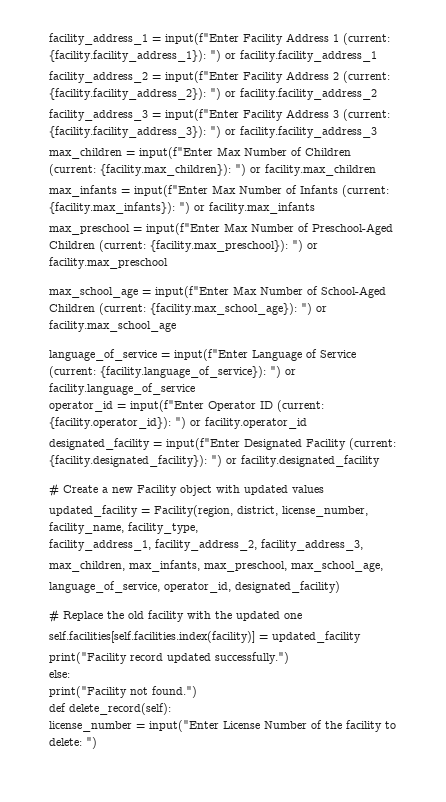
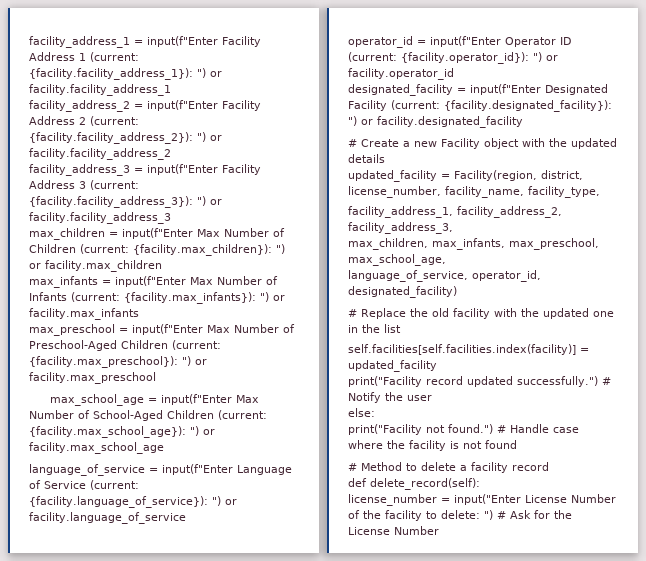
[244,485,324,495] updated values -> [549,138,617,149] [348,154,385,163] the updated details
(302, 616) none -> [348,324,401,333] in the list
(289, 658) none -> [601,377,611,385] [348,392,432,403] # Notify the user
(197, 692) none -> [497,424,579,433] [348,440,517,451] [348,462,549,473] # Handle case where the facility is not found // # Method to delete a facility record
(97, 743) none -> [497,510,572,519] [348,526,439,535] # Ask for the License Number

